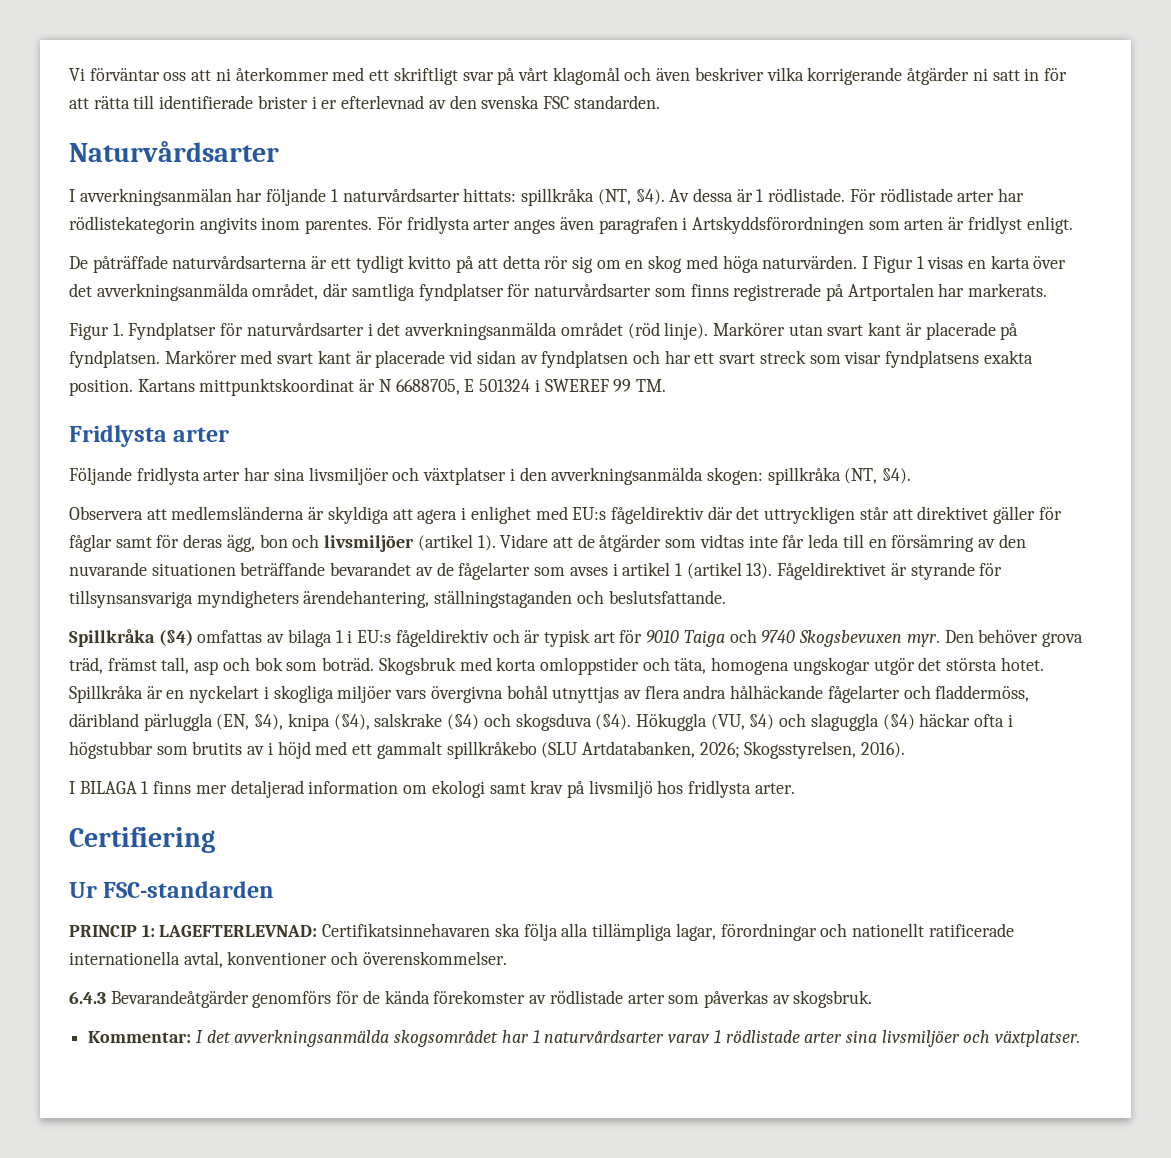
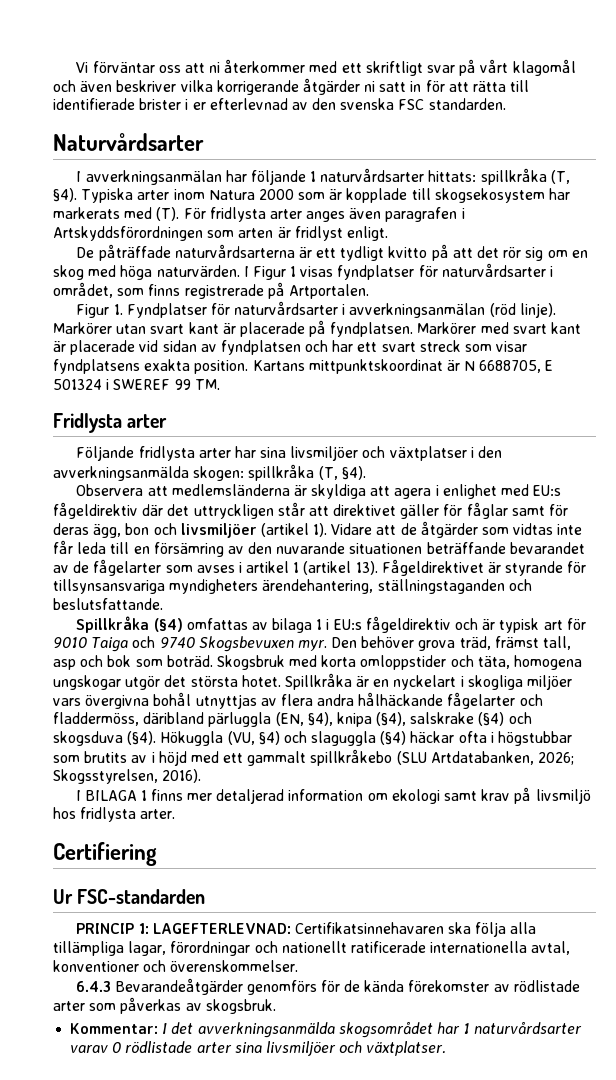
[597,188,1025,205] [69,216,373,234] (NT, §4). Av dessa är 1 rödlistade. För rödlistade arter har rödlistekategorin angivits inom parentes. -> [550,170,570,184] [53,188,571,203] [53,207,180,221] (T, §4). Typiska arter inom Natura 2000 som är kopplade till skogsekosystem har markerats med (T).
[502,255,541,269] detta -> [477,246,500,258] det
[967,255,1067,269] [69,283,415,301] en karta över det avverkningsanmälda området, där samtliga -> (334, 271) none
(652, 290) none -> [550,266,554,277] [53,282,113,298] i området,
[847,283,1048,301] Artportalen har markerats. -> [288,284,369,299] Artportalen.
[377,322,623,340] det avverkningsanmälda området -> [349,303,486,318] avverkningsanmälan
[844,468,878,484] (NT, -> [318,466,338,480] (T,
[713,1030,721,1043] 1 -> [112,1042,122,1053] 0

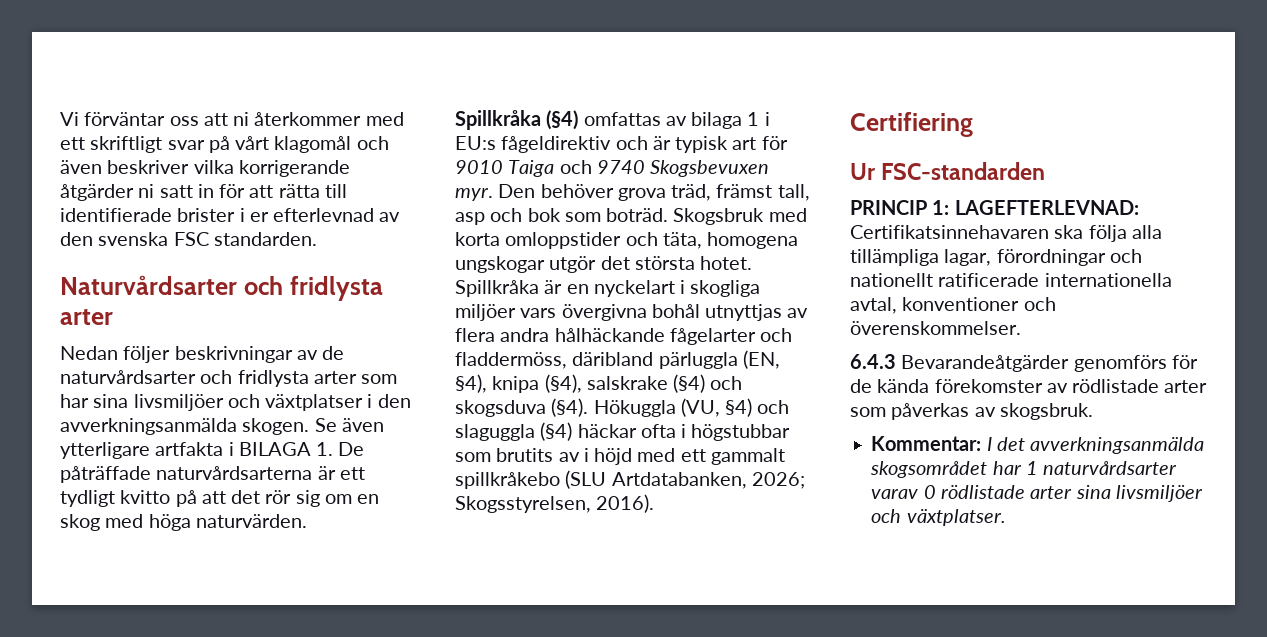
[76,168,570,185] [53,188,571,203] [53,207,465,222] [53,226,388,241] // I avverkningsanmälan har följande 1 naturvårdsarter hittats: spillkråka (T, §4). Typiska arter inom Natura 2000 som är kopplade till skogsekosystem har markerats med (T). För fridlysta arter anges även paragrafen i Artskyddsförordningen som arten är fridlyst enligt. // -> [243,276,383,301] [60,309,113,325] [60,346,345,363] [60,370,398,387] [60,394,411,411] [60,418,384,435] [60,442,334,459] och fridlysta arter // Nedan följer beskrivningar av de naturvårdsarter och fridlysta arter som har sina livsmiljöer och växtplatser i den avverkningsanmälda skogen. Se även ytterligare artfakta i BILAGA 1.
[243,263,554,280] [53,282,369,299] [76,301,556,318] [53,320,582,337] [53,340,528,355] [53,359,554,374] [53,379,220,390] [53,413,168,433] [76,446,503,461] [53,464,366,481] [76,484,562,499] [53,502,569,519] [53,521,583,538] [53,540,585,557] [53,559,587,576] [53,579,532,594] [53,598,163,610] I Figur 1 visas fyndplatser för naturvårdsarter i området, som finns registrerade på Artportalen. // Figur 1. Fyndplatser för naturvårdsarter i avverkningsanmälan (röd linje). Markörer utan svart kant är placerade på fyndplatsen. Markörer med svart kant är placerade vid sidan av fyndplatsen och har ett svart streck som visar fyndplatsens exakta position. Kartans mittpunktskoordinat är N 6688705, E 501324 i SWEREF 99 TM. // Fridlysta arter // Följande fridlysta arter har sina livsmiljöer och växtplatser i den avverkningsanmälda skogen: spillkråka (T, §4). // Observera att medlemsländerna är skyldiga att agera i enlighet med EU:s fågeldirektiv där det uttryckligen står att direktivet gäller för fåglar samt för deras ägg, bon och livsmiljöer (artikel 1). Vidare att de åtgärder som vidtas inte får leda till en försämring av den nuvarande situationen beträffande bevarandet av de fågelarter som avses i artikel 1 (artikel 13). Fågeldirektivet är styrande för tillsynsansvariga myndigheters ärendehantering, ställningstaganden och beslutsfattande. -> (307, 521) none
[76,787,591,804] [53,807,176,822] // I BILAGA 1 finns mer detaljerad information om ekologi samt krav på livsmiljö hos fridlysta arter. -> (655, 503) none

